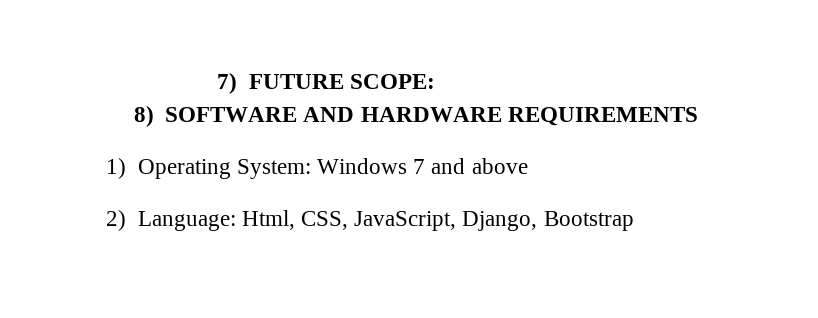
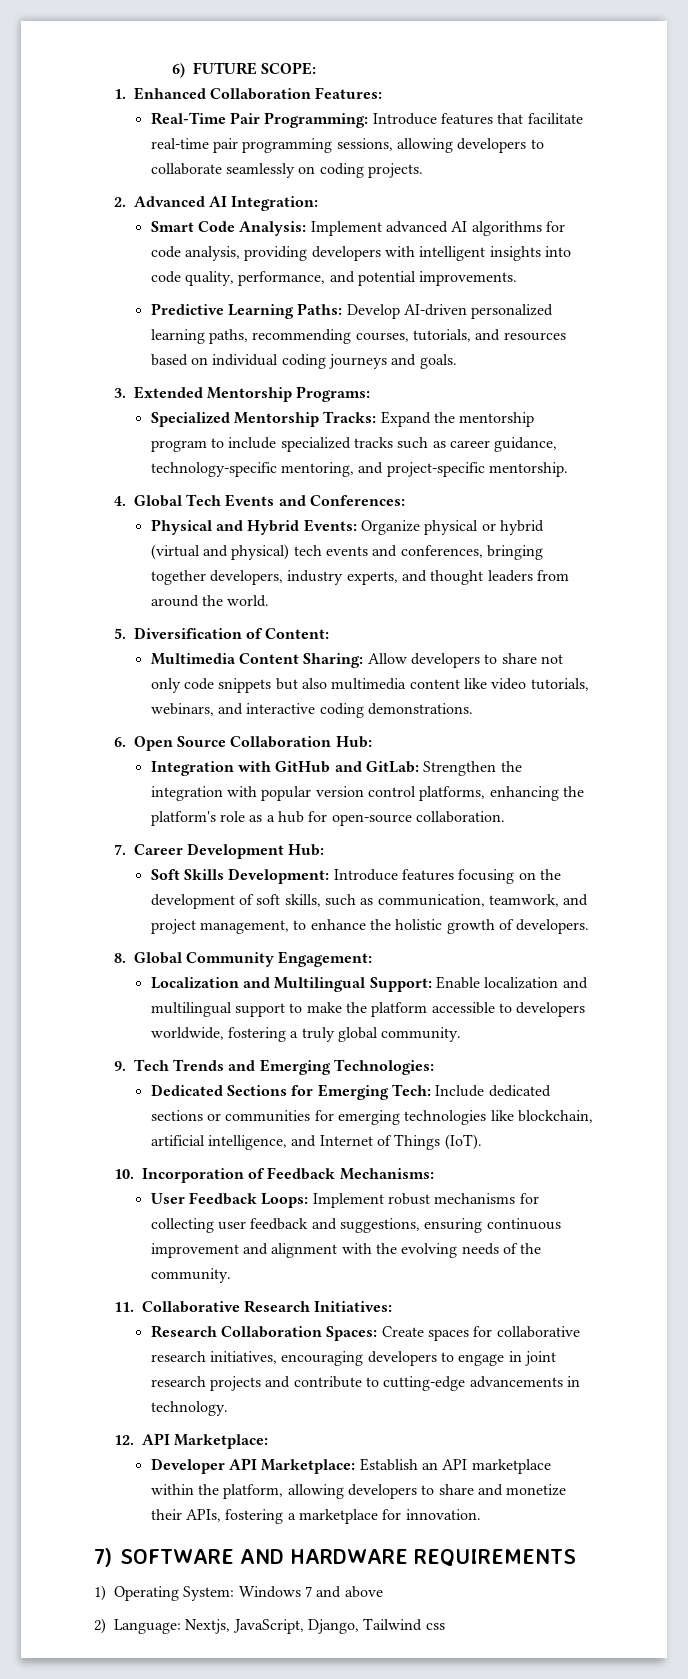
[217,73,238,94] 7) -> [172,63,186,78] 6)
[133,106,154,127] 8) -> [113,87,383,100] [150,112,583,128] [150,138,544,153] [150,163,423,178] [113,196,319,211] [150,221,565,236] [150,246,571,261] [150,271,518,286] [150,303,554,319] [150,329,566,344] [150,354,457,369] [113,386,371,402] [150,411,535,427] [150,437,558,452] [150,462,568,477] [113,494,405,507] [150,519,544,535] [150,544,543,560] [150,570,569,585] [150,595,270,607] [113,627,330,639] [150,653,563,668] [150,678,589,693] [150,703,473,718] [113,736,372,751] [150,761,522,776] [150,786,584,801] [150,811,505,826] [113,843,325,859] [150,868,561,884] [150,894,589,909] [150,919,590,934] [113,951,373,967] [150,976,588,992] [150,1002,586,1017] [150,1027,462,1042] [113,1059,434,1075] [150,1084,551,1100] [150,1110,593,1125] [150,1134,482,1150] [113,1167,434,1183] [150,1192,539,1208] [150,1218,561,1233] [150,1243,542,1258] [150,1268,231,1283] [113,1300,393,1313] [150,1325,580,1341] [150,1351,556,1366] [150,1376,580,1391] [150,1401,228,1416] [113,1433,268,1449] [150,1458,551,1474] [150,1484,567,1499] [150,1509,481,1524] [94,1548,112,1567] 1. Enhanced Collaboration Features: // Real-Time Pair Programming: Introduce features that facilitate real-time pair programming sessions, allowing developers to collaborate seamlessly on coding projects. // 2. Advanced AI Integration: // Smart Code Analysis: Implement advanced AI algorithms for code analysis, providing developers with intelligent insights into code quality, performance, and potential improvements. // Predictive Learning Paths: Develop AI-driven personalized learning paths, recommending courses, tutorials, and resources based on individual coding journeys and goals. // 3. Extended Mentorship Programs: // Specialized Mentorship Tracks: Expand the mentorship program to include specialized tracks such as career guidance, technology-specific mentoring, and project-specific mentorship. // 4. Global Tech Events and Conferences: // Physical and Hybrid Events: Organize physical or hybrid (virtual and physical) tech events and conferences, bringing together developers, industry experts, and thought leaders from around the world. // 5. Diversification of Content: // Multimedia Content Sharing: Allow developers to share not only code snippets but also multimedia content like video tutorials, webinars, and interactive coding demonstrations. // 6. Open Source Collaboration Hub: // Integration with GitHub and GitLab: Strengthen the integration with popular version control platforms, enhancing the platform's role as a hub for open-source collaboration. // 7. Career Development Hub: // Soft Skills Development: Introduce features focusing on the development of soft skills, such as communication, teamwork, and project management, to enhance the holistic growth of developers. // 8. Global Community Engagement: // Localization and Multilingual Support: Enable localization and multilingual support to make the platform accessible to developers worldwide, fostering a truly global community. // 9. Tech Trends and Emerging Technologies: // Dedicated Sections for Emerging Tech: Include dedicated sections or communities for emerging technologies like blockchain, artificial intelligence, and Internet of Things (IoT). // 10. Incorporation of Feedback Mechanisms: // User Feedback Loops: Implement robust mechanisms for collecting user feedback and suggestions, ensuring continuous improvement and alignment with the evolving needs of the community. // 11. Collaborative Research Initiatives: // Research Collaboration Spaces: Create spaces for collaborative research initiatives, encouraging developers to engage in joint research projects and contribute to cutting-edge advancements in technology. // 12. API Marketplace: // Developer API Marketplace: Establish an API marketplace within the platform, allowing developers to share and monetize their APIs, fostering a marketplace for innovation. // 7)
[241,210,634,231] Html, CSS, JavaScript, Django, Bootstrap -> [185,1618,445,1634] Nextjs, JavaScript, Django, Tailwind css

